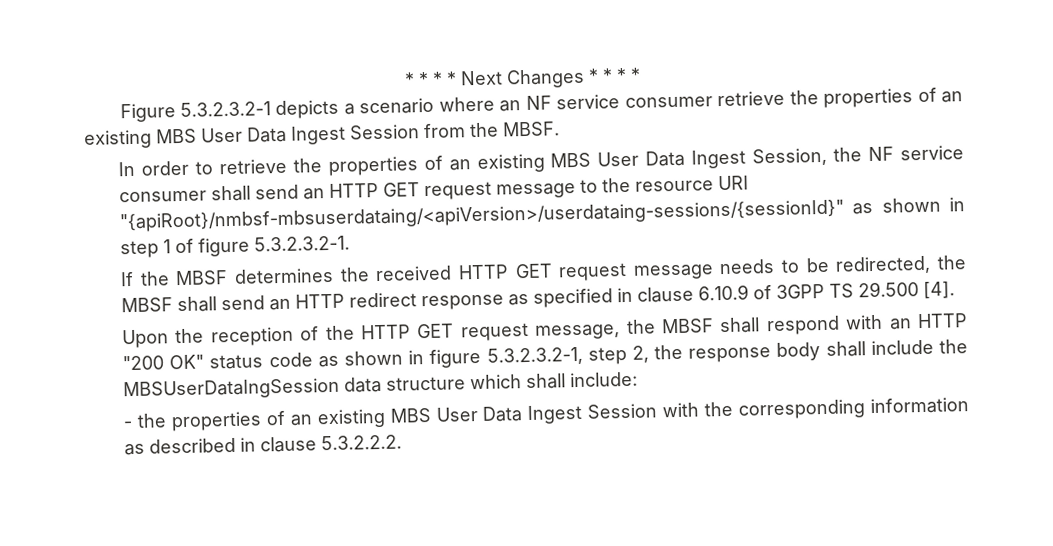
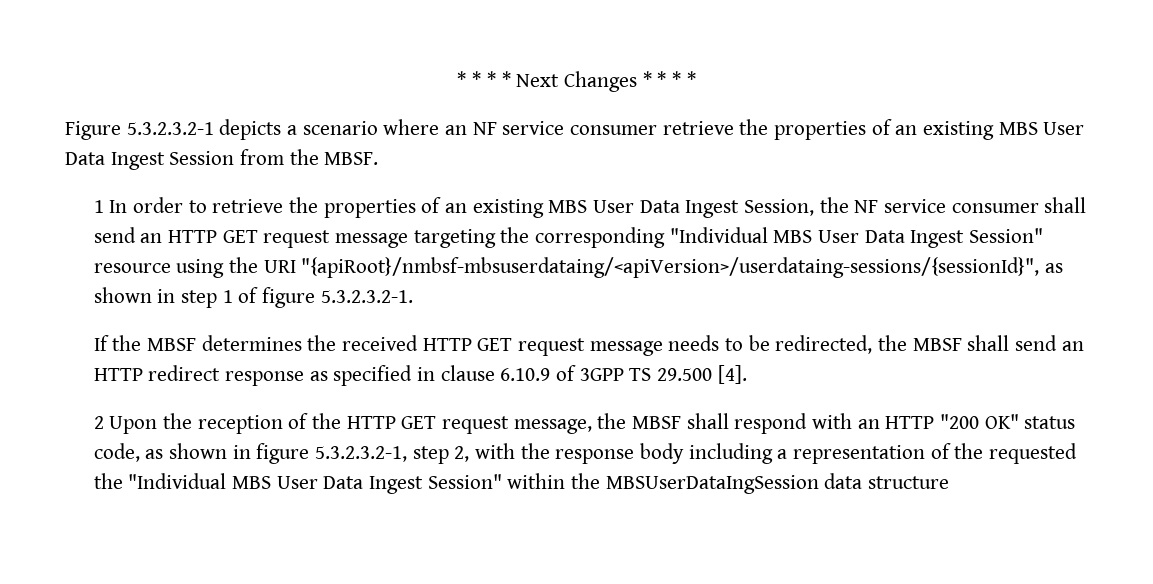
(560, 129) none -> [93,200,104,213] 1
[580,175,750,193] [119,199,845,233] to the resource URI "{apiRoot}/nmbsf-mbsuserdataing/<apiVersion>/userdataing-sessions/{sessionId}" -> [413,227,1043,248] [93,257,1040,278] targeting the corresponding "Individual MBS User Data Ingest Session" resource using the URI "{apiRoot}/nmbsf-mbsuserdataing/<apiVersion>/userdataing-sessions/{sessionId}",
(956, 290) none -> [93,416,104,429] 2
[268,352,313,368] code -> [93,443,140,462] code,
(649, 354) none -> [474,443,515,459] with
[825,339,969,357] [123,371,639,401] [123,397,969,432] [124,434,403,456] shall include the MBSUserDataIngSession data structure which shall include: // - the properties of an existing MBS User Data Ingest Session with the corresponding information as described in clause 5.3.2.2.2. -> [688,443,1077,464] [93,473,949,494] including a representation of the requested the "Individual MBS User Data Ingest Session" within the MBSUserDataIngSession data structure

